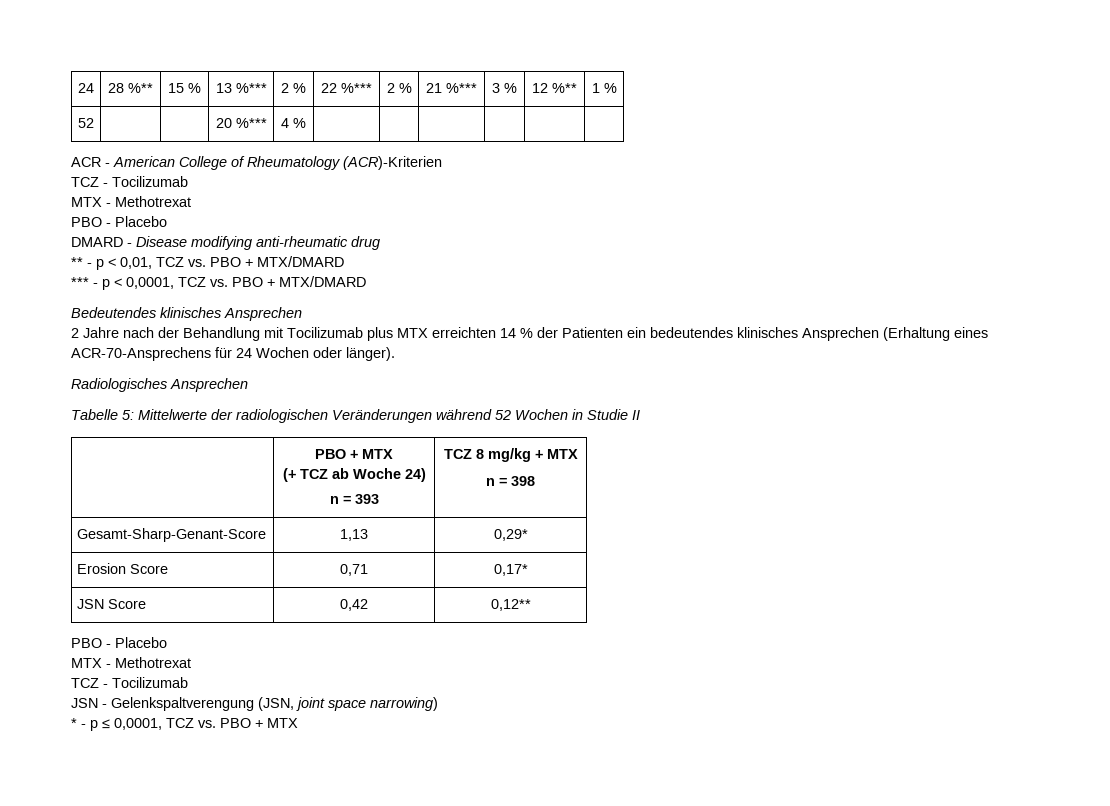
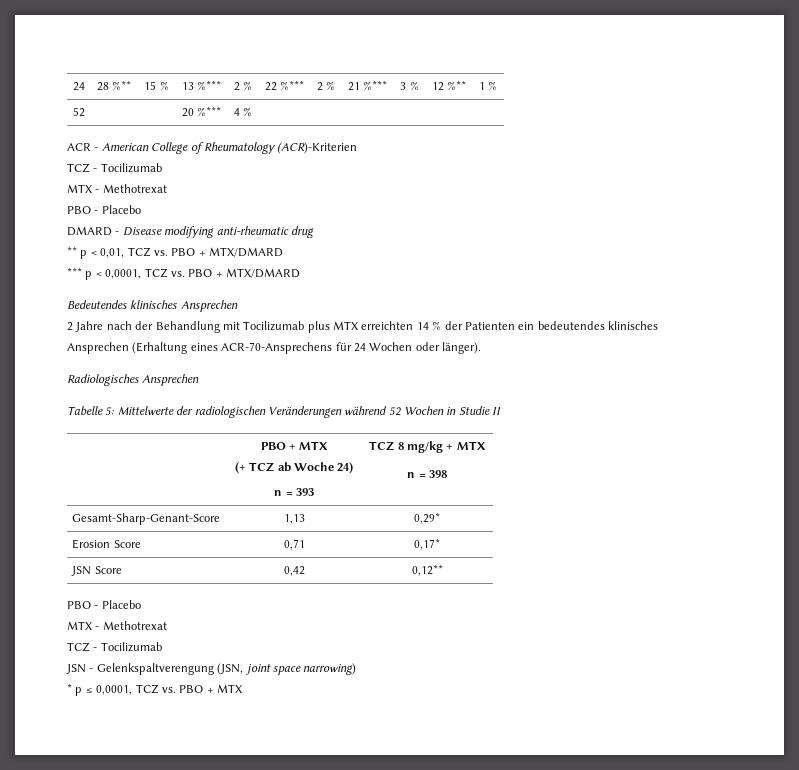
[87,263,92,267] - -> (77, 251) none
[93,283,98,287] - -> (82, 272) none
[81,724,86,728] - -> (72, 688) none

